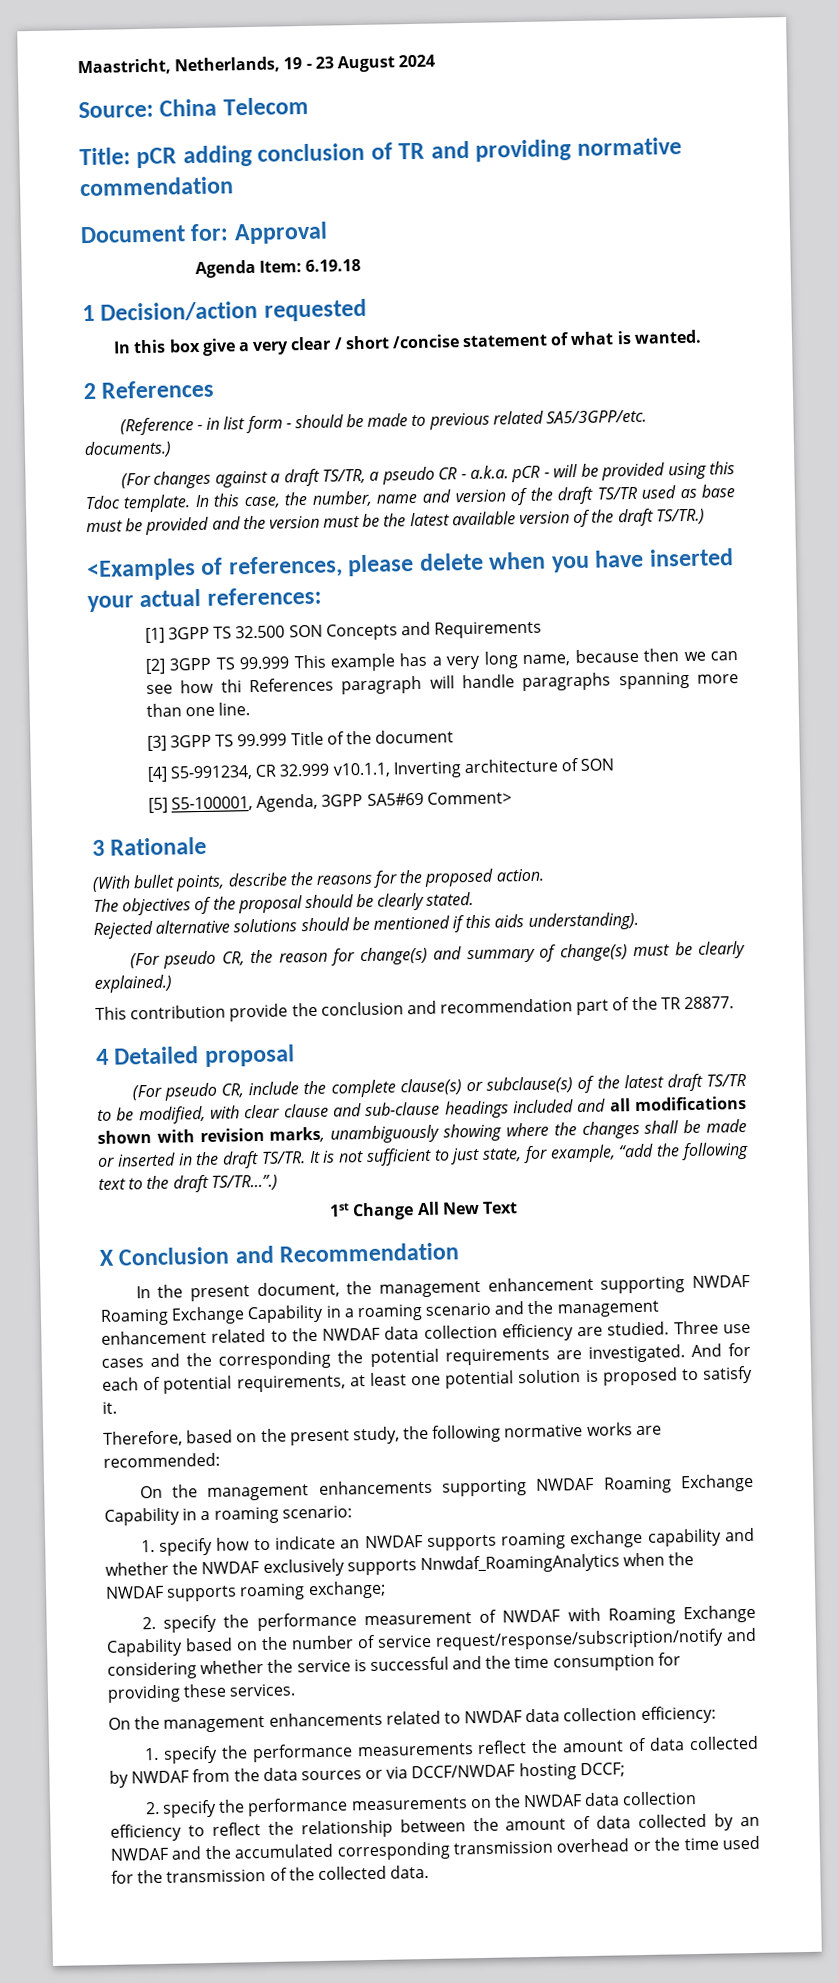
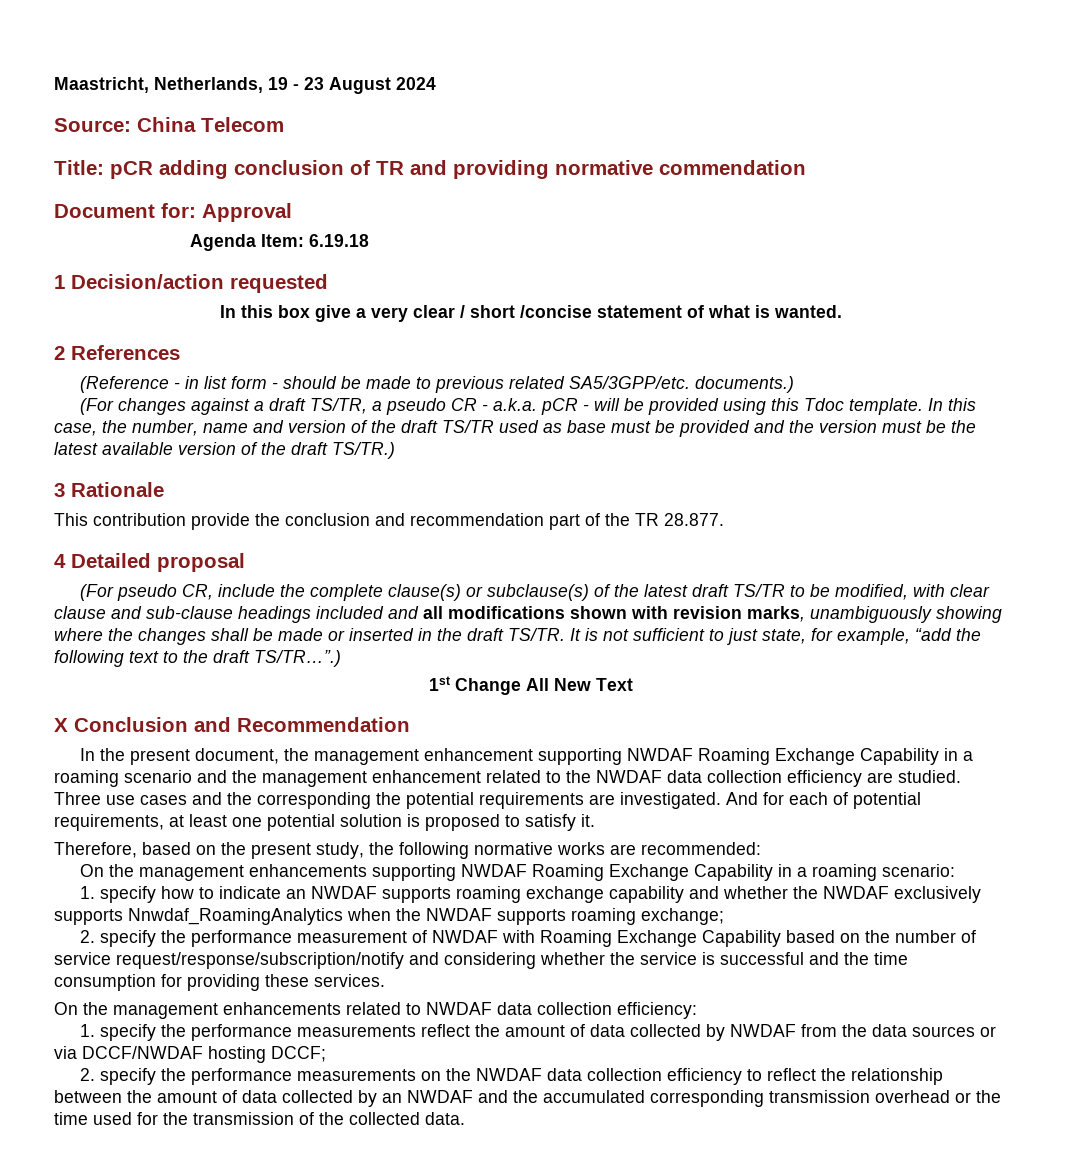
[86,548,734,582] [87,586,322,613] [144,620,543,644] [144,648,738,675] [145,671,739,695] [145,702,251,718] [146,729,455,752] [146,757,615,783] [147,791,512,813] [92,836,208,857] [92,868,544,893] [93,891,475,916] [93,911,639,940] [129,940,746,969] [94,974,172,994] <Examples of references, please delete when you have inserted your actual references: // [1] 3GPP TS 32.500 SON Concepts and Requirements // [2] 3GPP TS 99.999 This example has a very long name, because then we can see how thi References paragraph will handle paragraphs spanning more than one line. // [3] 3GPP TS 99.999 Title of the document // [4] S5-991234, CR 32.999 v10.1.1, Inverting architecture of SON // [5] S5-100001, Agenda, 3GPP SA5#69 Comment> // 3 Rationale // (With bullet points, describe the reasons for the proposed action. // The objectives of the proposal should be clearly stated. // Rejected alternative solutions should be mentioned if this aids understanding). // (For pseudo CR, the reason for change(s) and summary of change(s) must be clearly explained.) -> [54,482,164,497] 3 Rationale
[684,996,735,1010] 28877. -> [664,513,724,526] 28.877.

